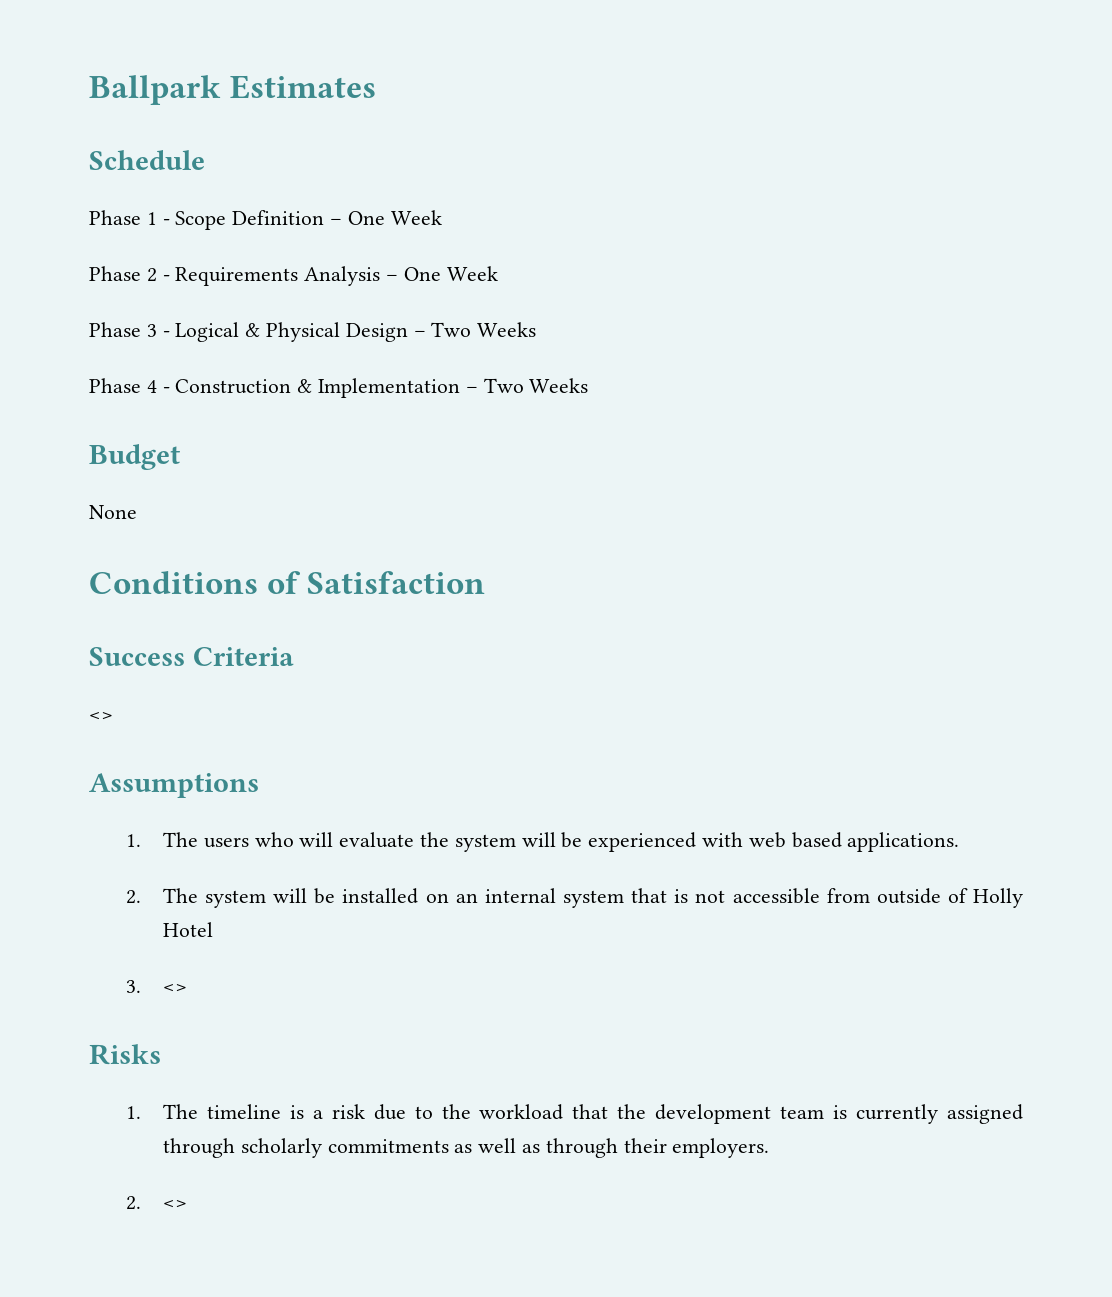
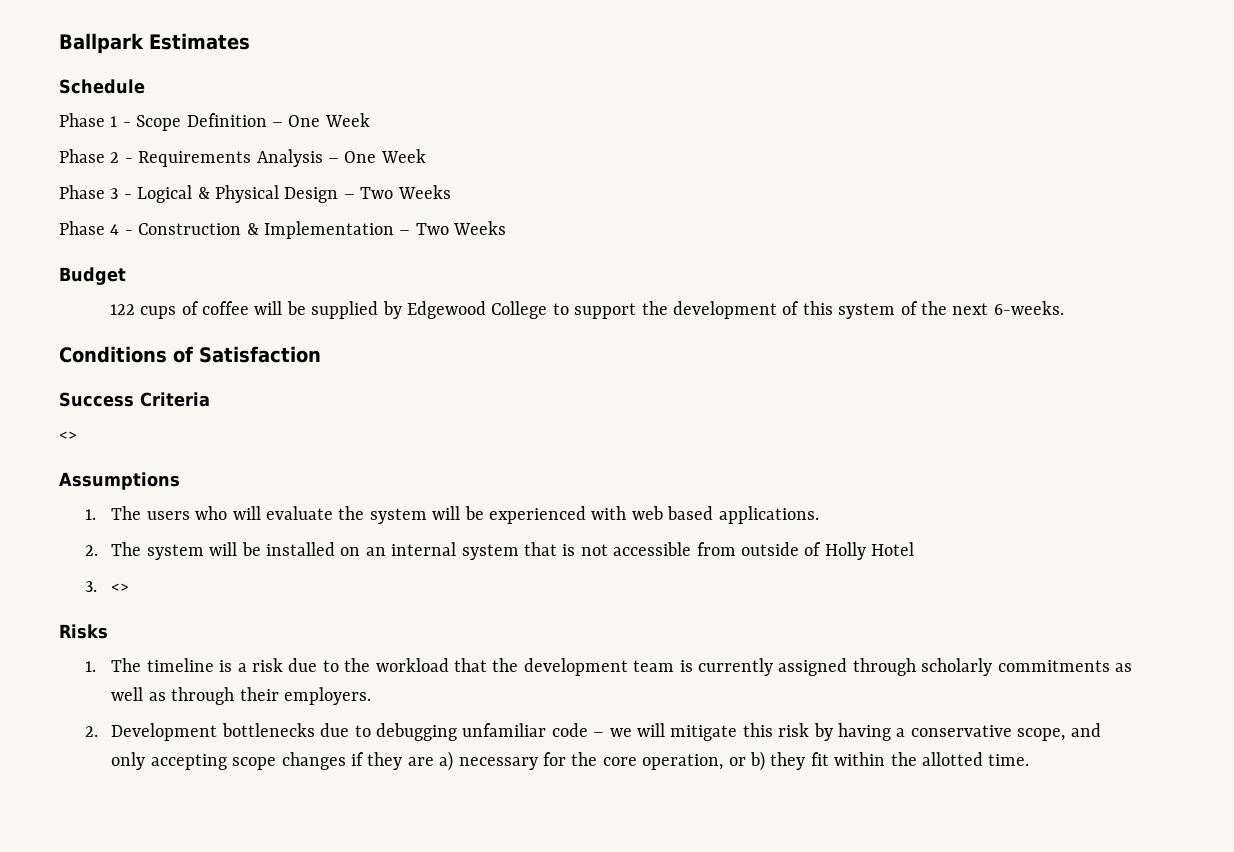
[89,505,137,519] // None -> [109,301,1064,319] // 122 cups of coffee will be supplied by Edgewood College to support the development of this system of the next 6-weeks.
[162,1200,187,1209] <> -> [111,723,1101,741] [111,751,1030,771] Development bottlenecks due to debugging unfamiliar code – we will mitigate this risk by having a conservative scope, and only accepting scope changes if they are a) necessary for the core operation, or b) they fit within the allotted time.

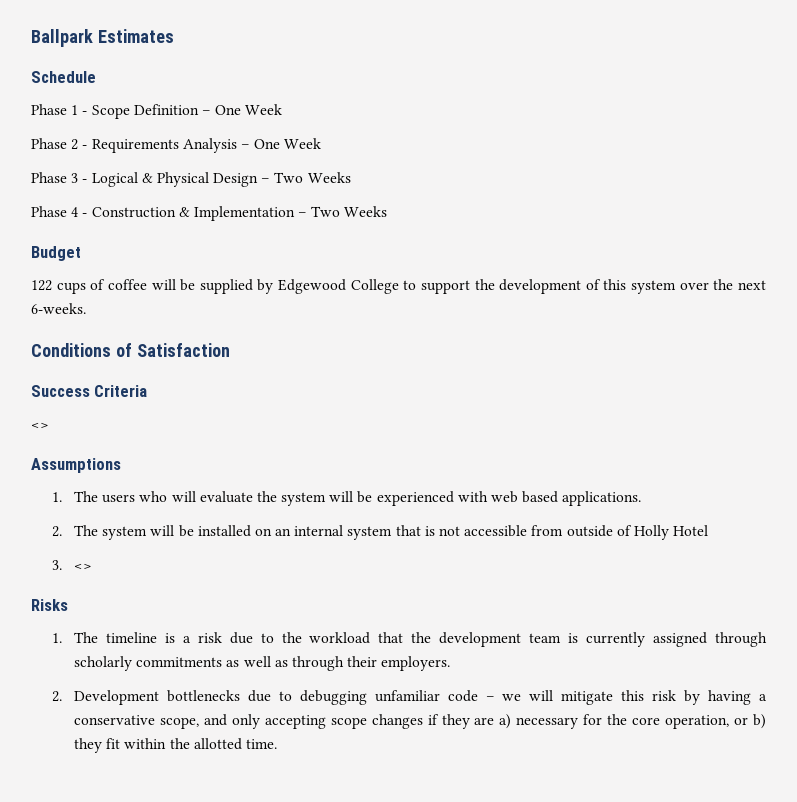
[900,301,918,315] of -> [679,282,709,290] over

